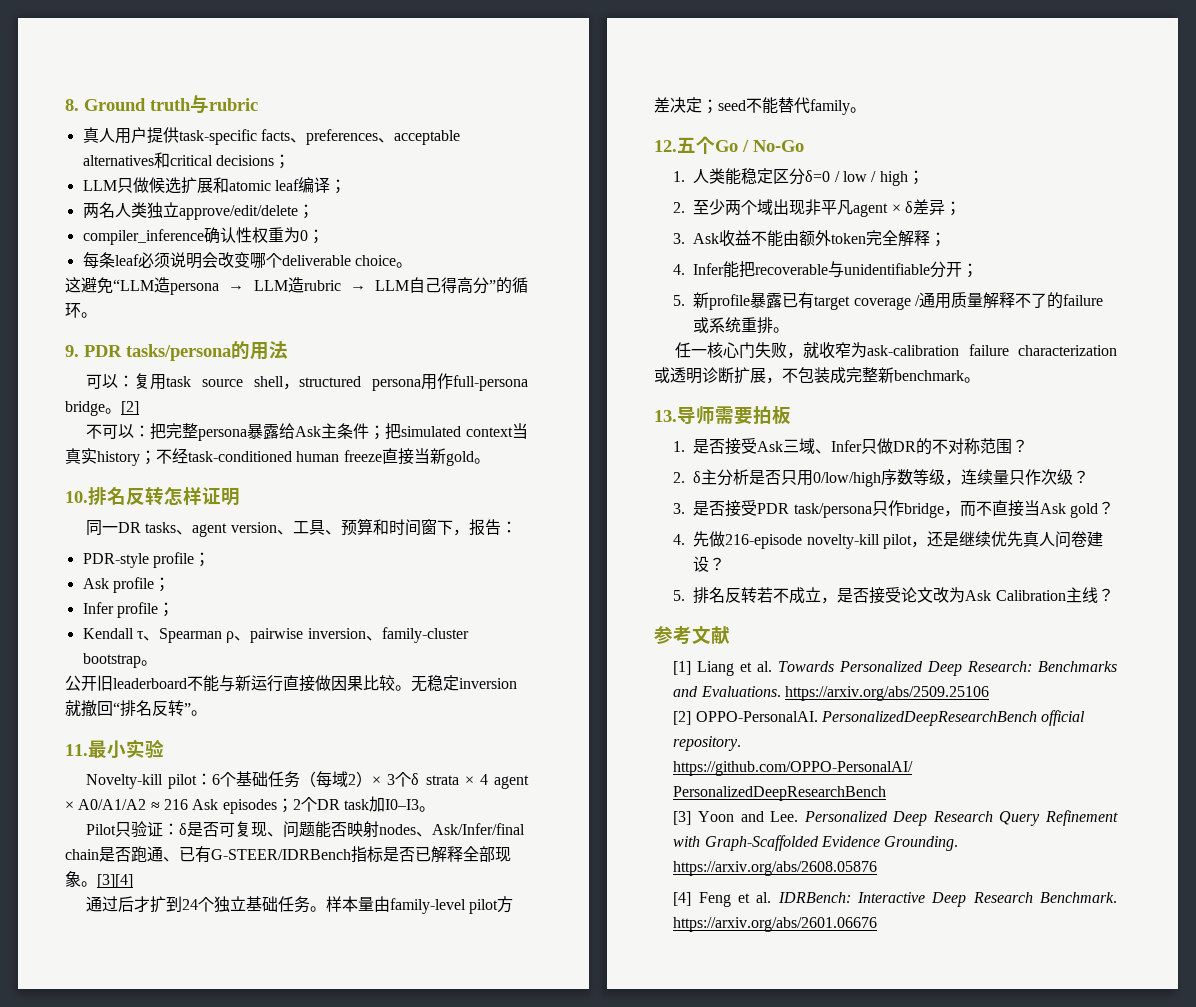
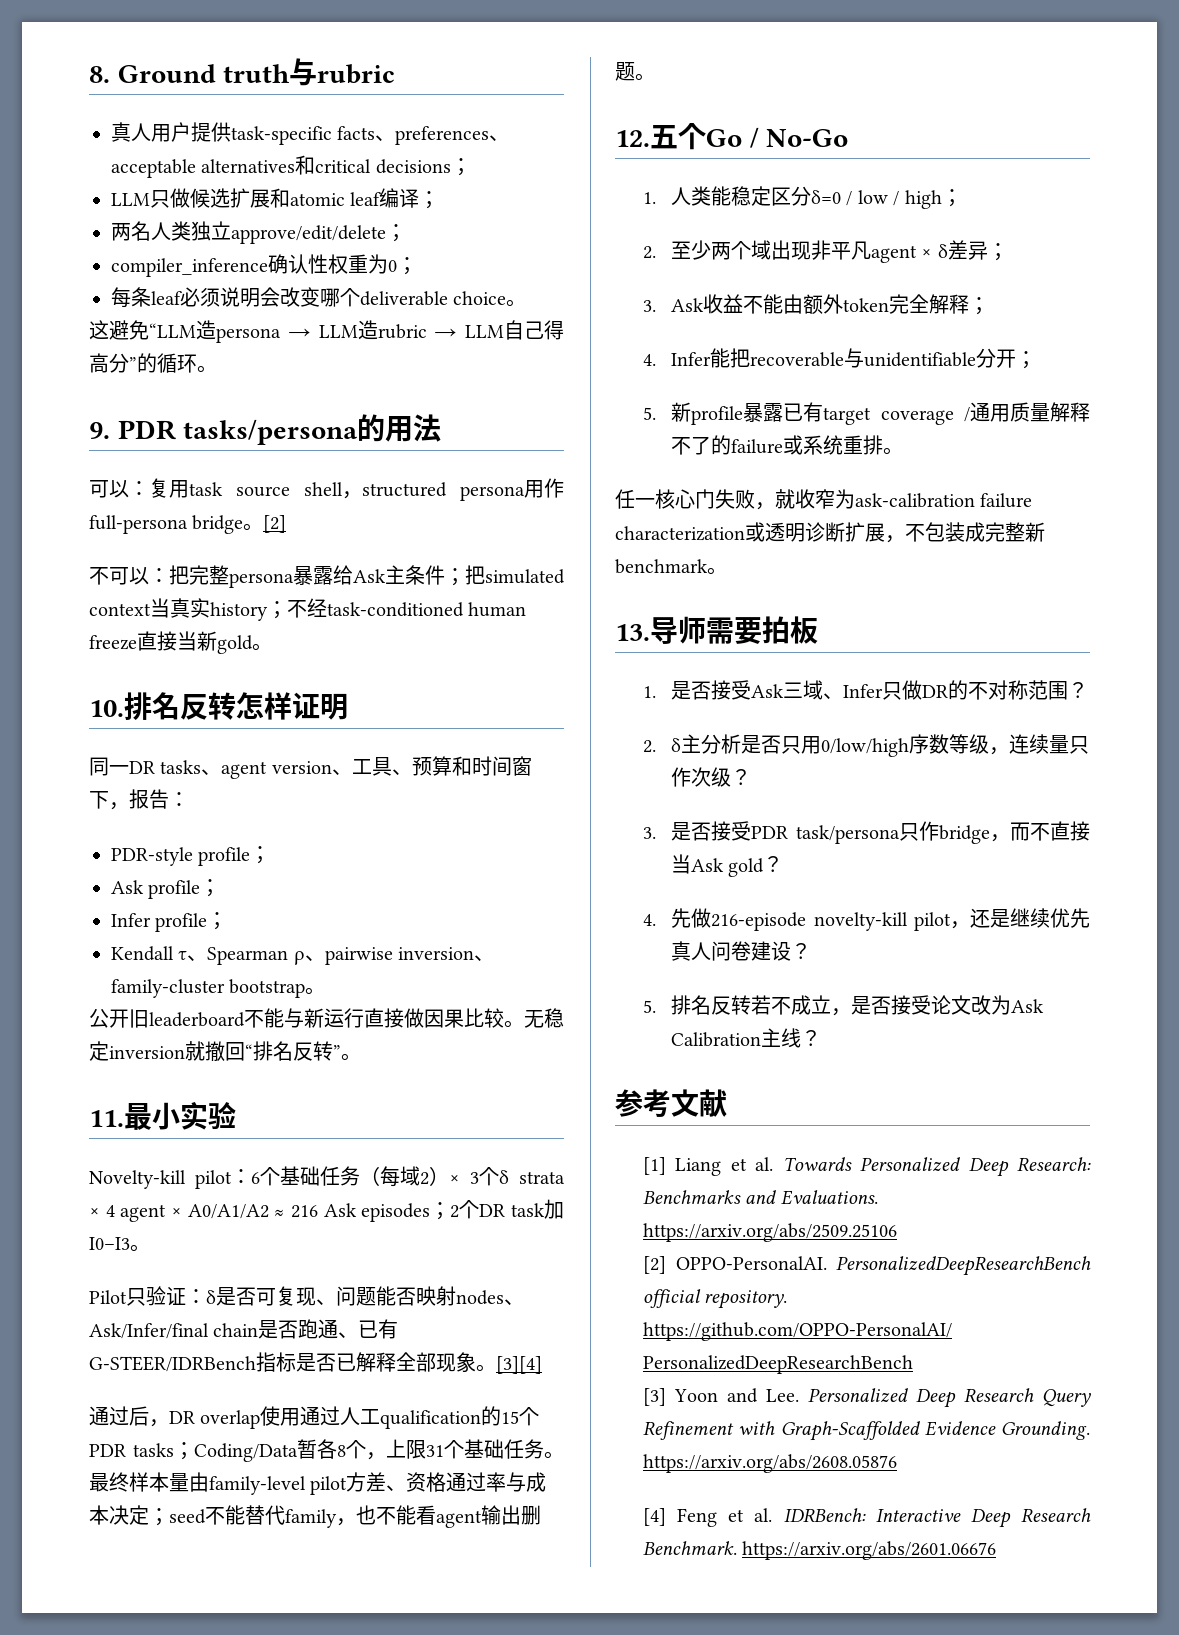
[134,896,247,913] 才扩到24个独立 -> [149,1406,540,1429] [89,1439,464,1462] ，DR overlap使用通过人工qualification的15个PDR tasks；Coding/Data暂各8个，上限31个
(327, 909) none -> [89,1472,129,1492] 最终
(670, 105) none -> [386,1472,547,1492] [89,1505,109,1525] 、资格通过率与成本
(850, 107) none -> [336,1505,541,1528] [615,62,635,81] ，也不能看agent输出删题

